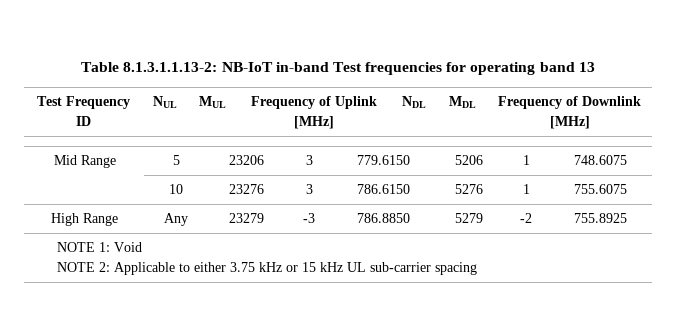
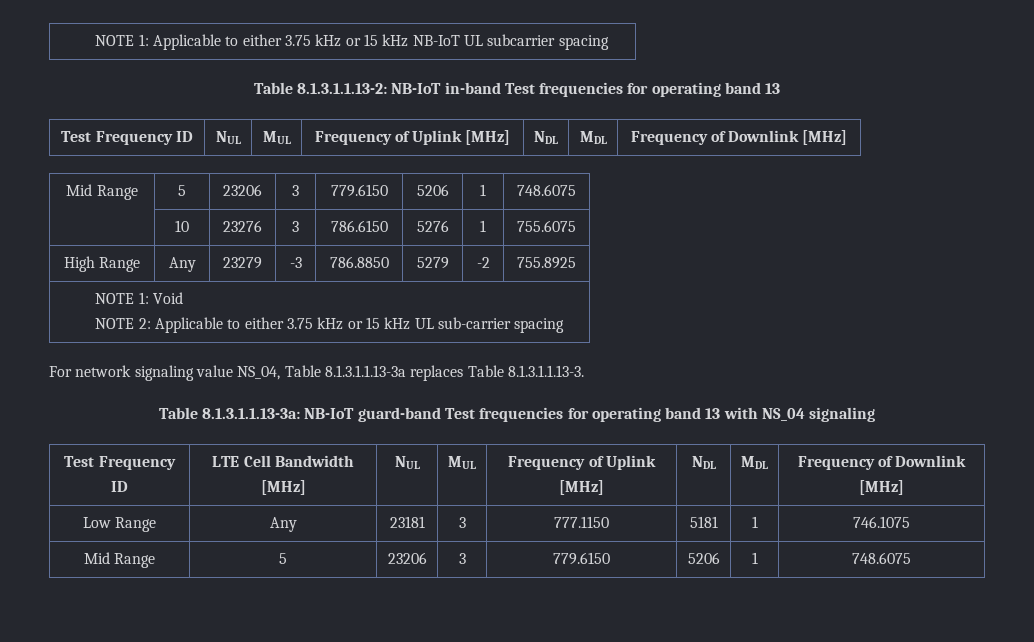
(81, 67) none -> [95,34,609,50] NOTE 1: Applicable to either 3.75 kHz or 15 kHz NB-IoT UL subcarrier spacing //
(478, 268) none -> [49,365,584,381] [158,407,876,422] [64,456,176,470] [111,481,128,492] [212,455,354,467] [260,480,306,495] [394,456,420,469] [448,456,476,469] [508,455,656,470] [559,480,604,495] [691,456,716,469] [741,456,768,469] [797,455,967,470] [859,480,904,495] [82,517,157,532] [269,517,297,532] [389,516,425,528] [458,517,466,528] [554,516,609,528] [689,516,718,528] [751,516,758,528] [853,516,910,528] [83,552,156,568] [279,553,287,564] [387,552,427,564] [458,553,466,564] [553,552,610,565] [687,552,720,564] [751,552,758,564] [852,552,911,564] // For network signaling value NS_04, Table 8.1.3.1.1.13-3a replaces Table 8.1.3.1.1.13-3. // Table 8.1.3.1.1.13-3a: NB-IoT guard-band Test frequencies for operating band 13 with NS_04 signaling // Test Frequency ID | LTE Cell Bandwidth [MHz] | NUL | MUL | Frequency of Uplink [MHz] | NDL | MDL | Frequency of Downlink [MHz] // Low Range | Any | 23181 | 3 | 777.1150 | 5181 | 1 | 746.1075 // Mid Range | 5 | 23206 | 3 | 779.6150 | 5206 | 1 | 748.6075

